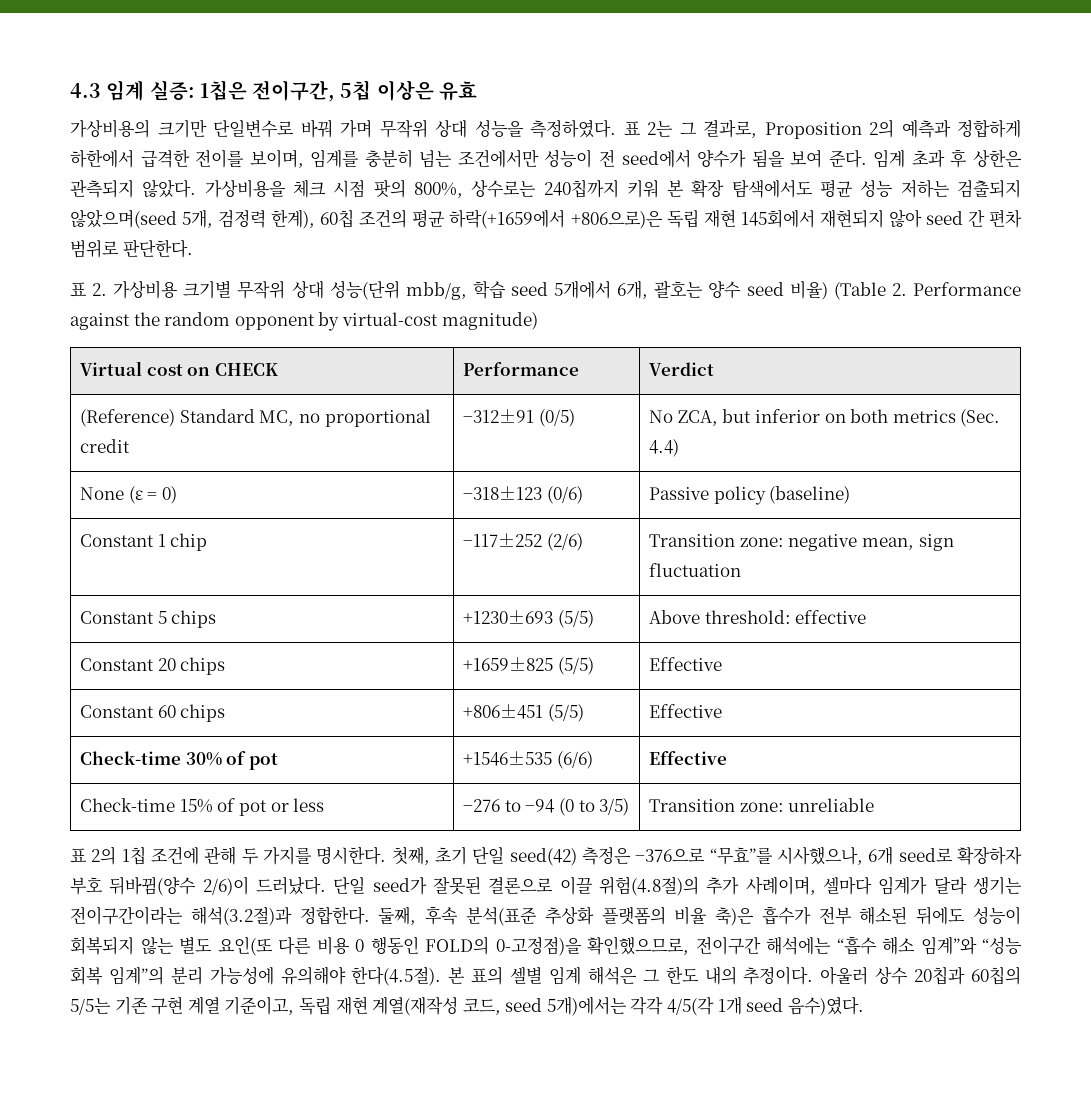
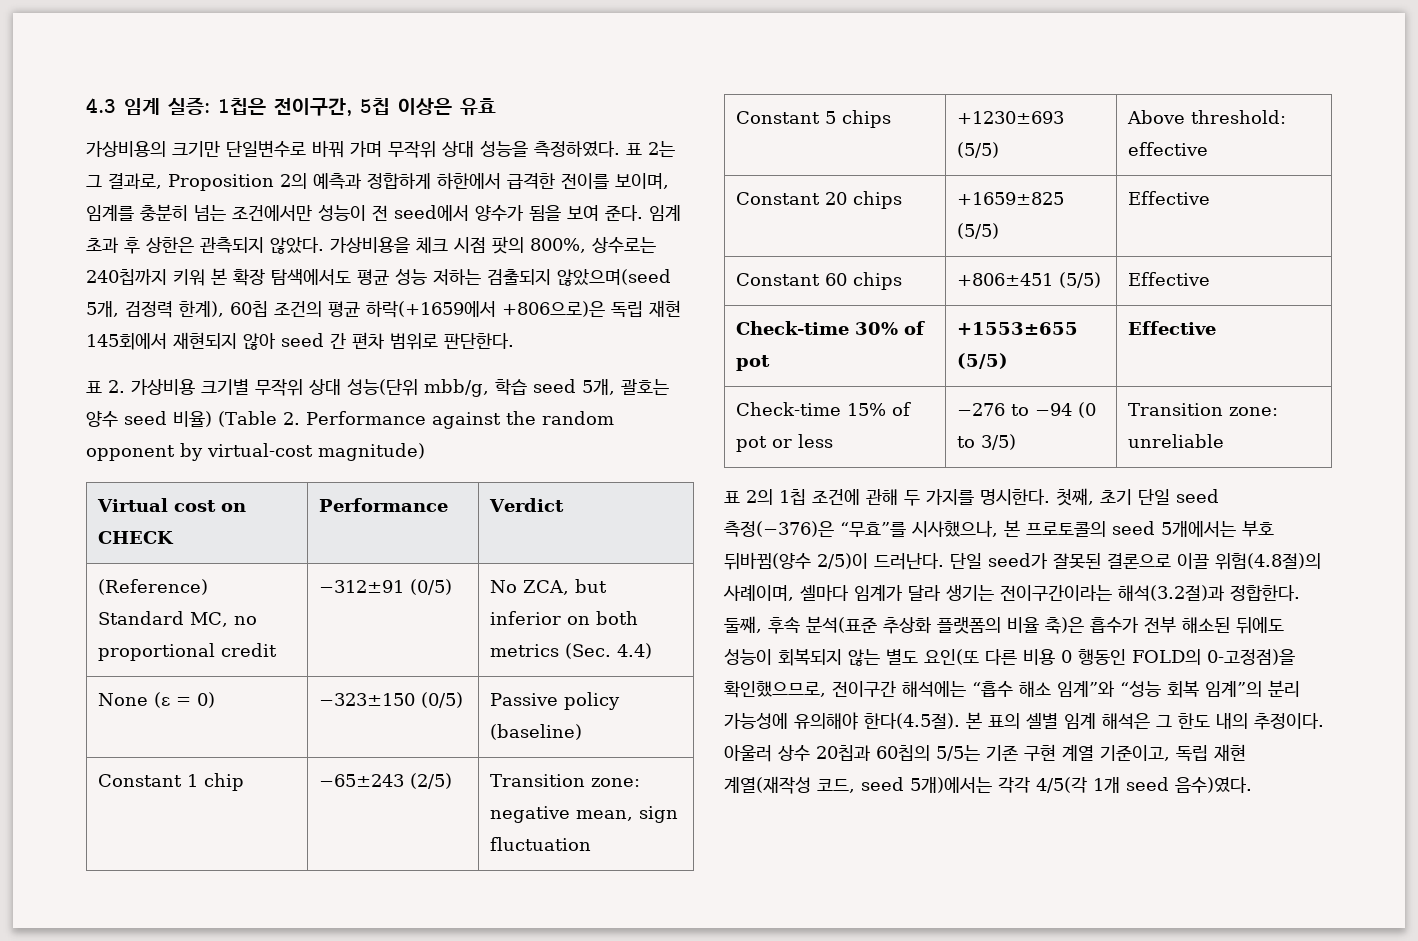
[554,280,649,299] 5개에서 6개, -> [582,379,615,395] 5개,
[463,486,583,504] −318±123 (0/6) -> [318,692,463,708] −323±150 (0/5)
[463,533,583,551] −117±252 (2/6) -> [318,773,452,789] −65±243 (2/5)
[463,751,593,769] +1546±535 (6/6) -> [956,322,1078,335] [956,353,1008,369] +1553±655 (5/5)
[509,846,1023,866] [70,876,326,896] seed(42) 측정은 −376으로 “무효”를 시사했으나, 6개 seed로 확장하자 부호 뒤바뀜(양수 2/6)이 드러났다. -> [1176,489,1219,503] [724,520,1274,537] [724,552,944,570] seed 측정(−376)은 “무효”를 시사했으나, 본 프로토콜의 seed 5개에서는 부호 뒤바뀜(양수 2/5)이 드러난다.
[706,877,740,895] 추가 -> (1321, 561) none

